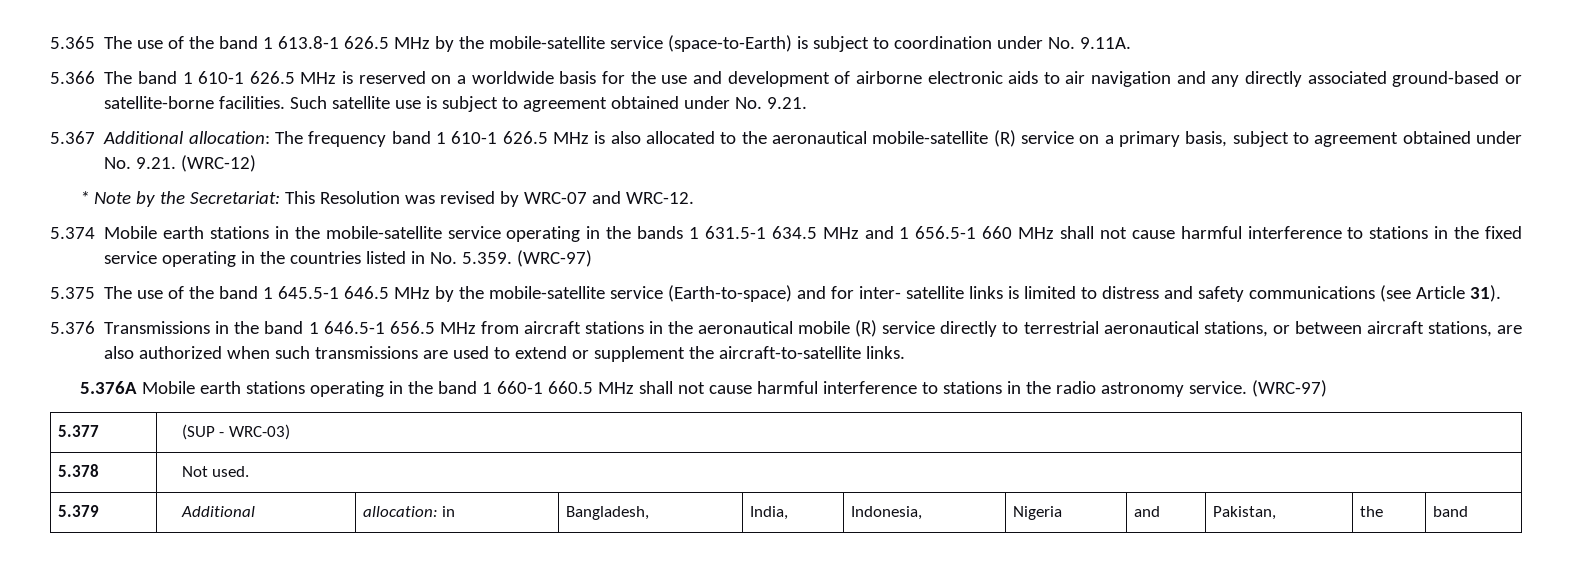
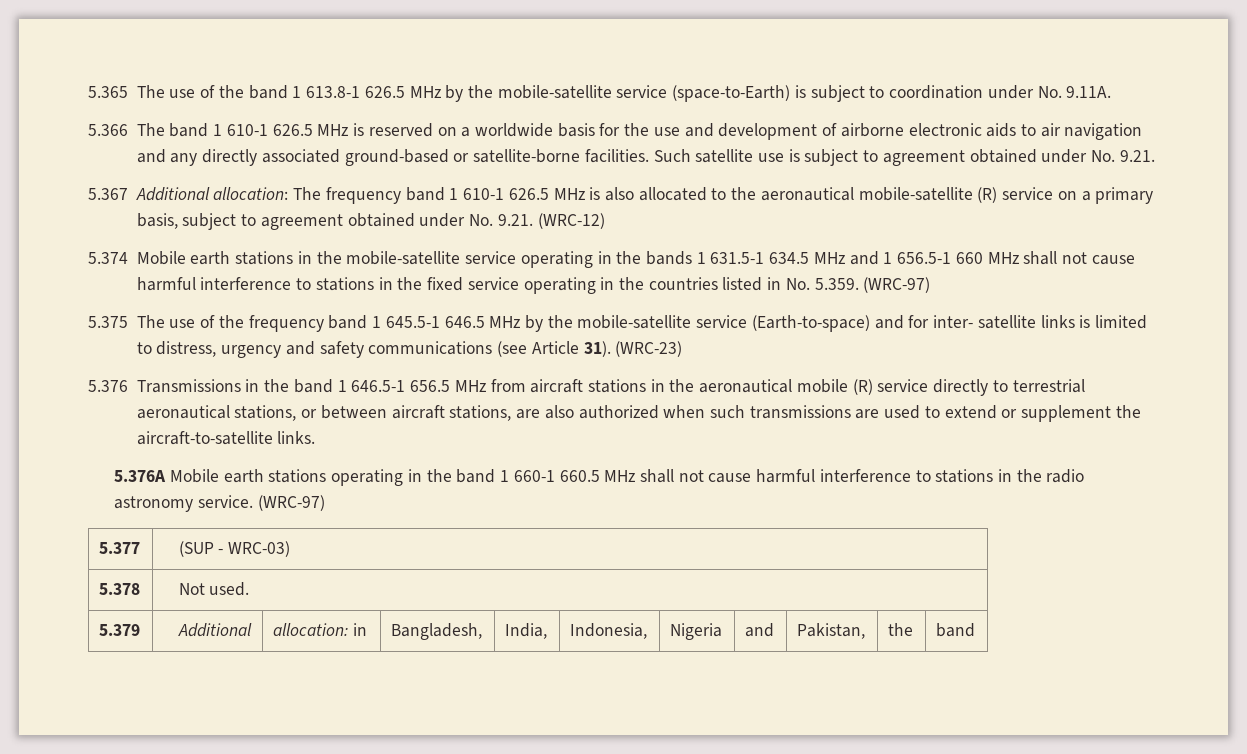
[80,191,695,207] // * Note by the Secretariat: This Resolution was revised by WRC-07 and WRC-12. -> (605, 221) none
(215, 292) none -> [248,315,324,332] frequency
[1102,286,1160,299] distress -> [156,341,282,358] distress, urgency
(1502, 293) none -> [615,341,683,357] (WRC-23)

